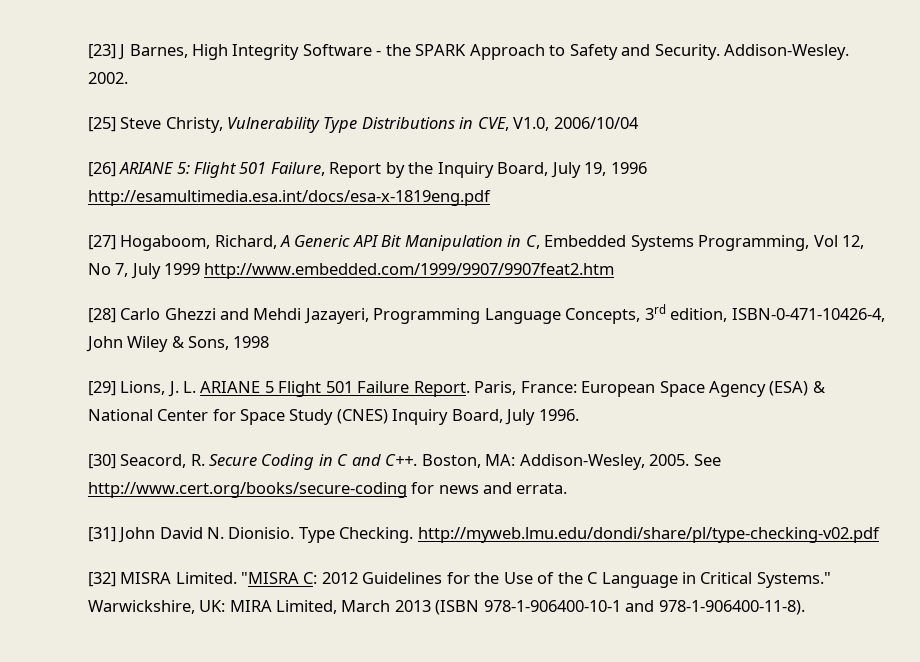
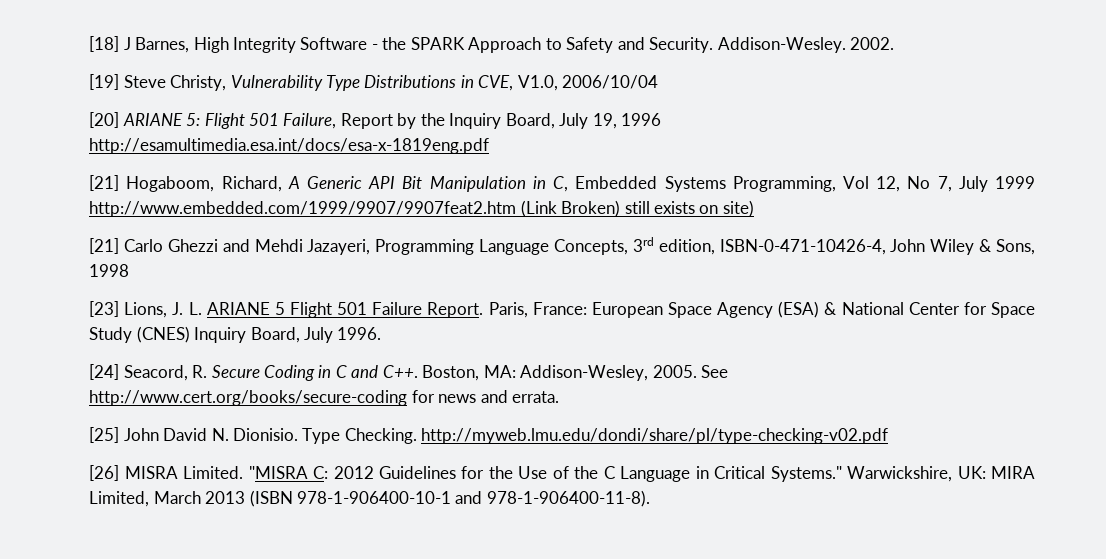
[87,44,116,59] [23] -> [89,36,120,52] [18]
[87,117,116,132] [25] -> [89,74,120,90] [19]
[87,162,116,177] [26] -> [89,112,120,128] [20]
[87,235,116,250] [27] -> [89,175,120,191] [21]
[87,308,116,323] // [28] -> [520,200,754,217] [89,238,120,254] (Link Broken) still exists on site) // [21]
[87,381,116,396] [29] -> [89,301,120,317] [23]
[87,454,116,469] [30] -> [89,364,120,380] [24]
[87,527,116,542] [31] -> [89,427,120,443] [25]
[87,572,116,587] [32] -> [89,465,120,481] [26]

